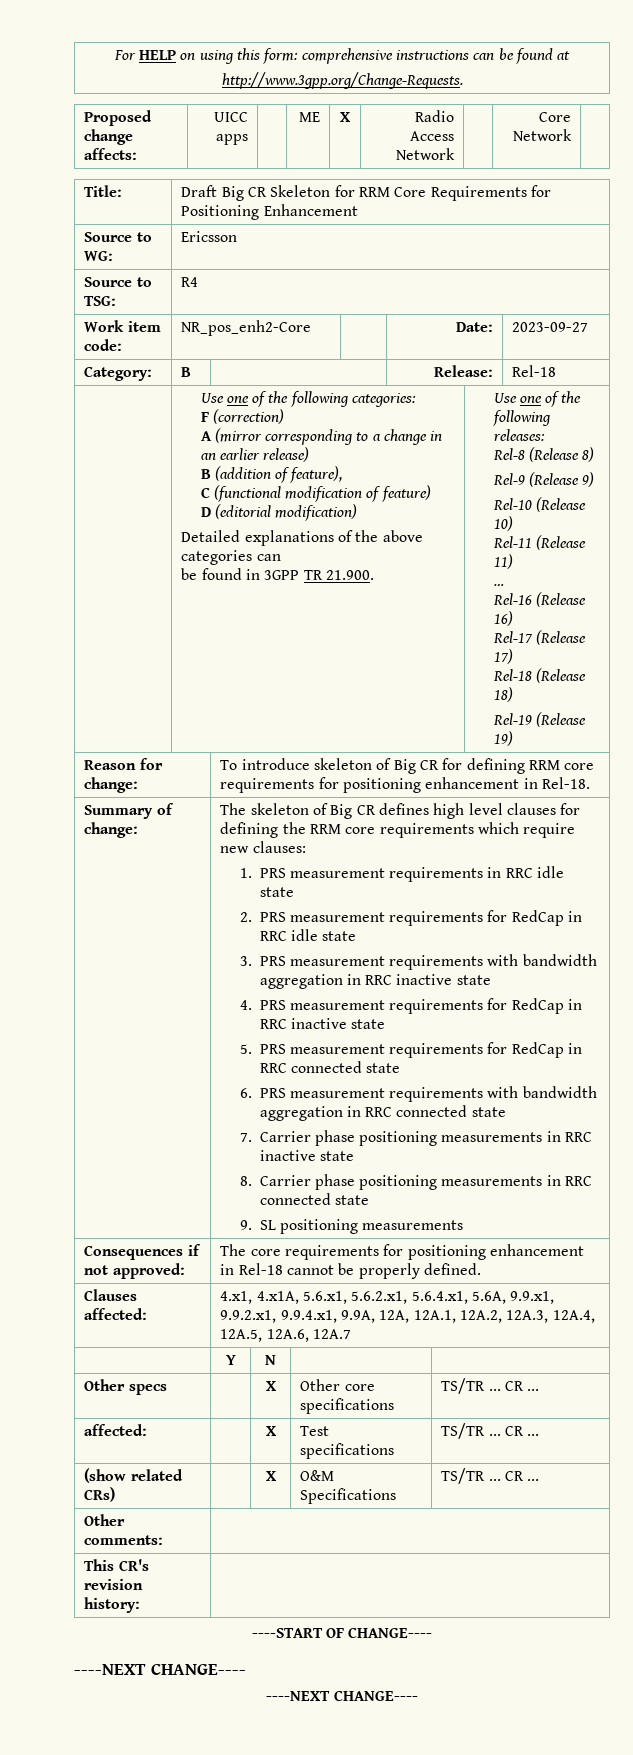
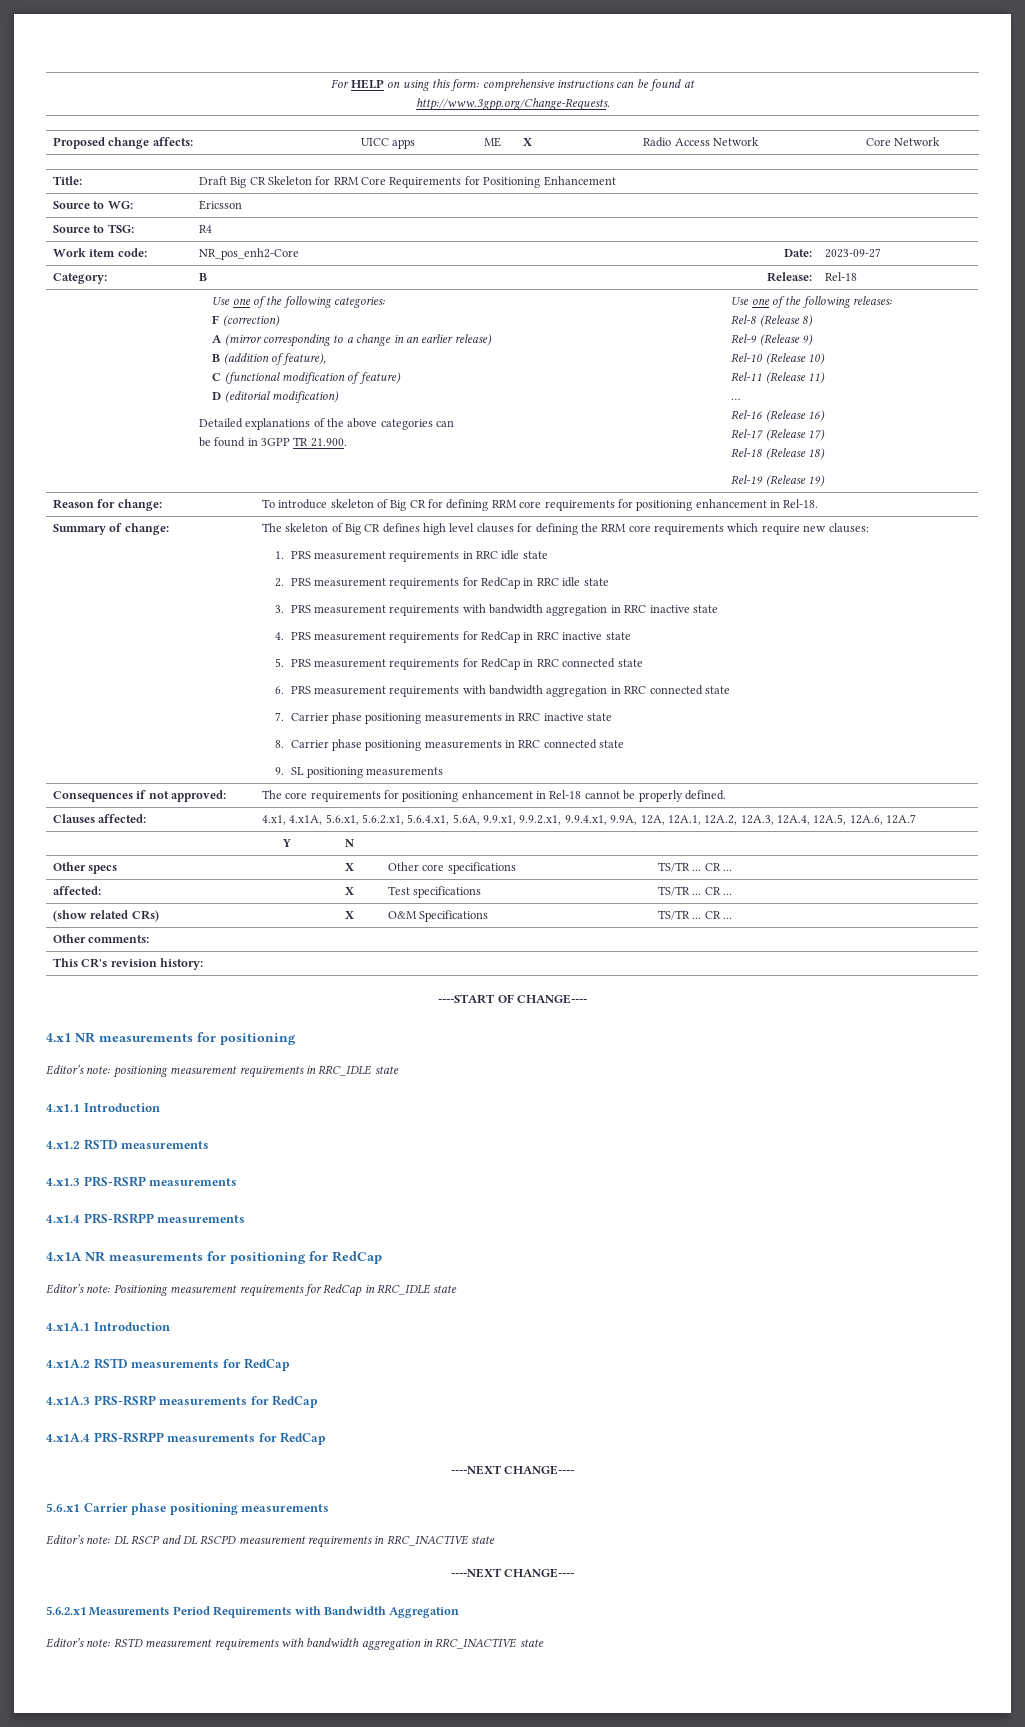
[74,1664,246,1675] [266,1690,418,1701] ----NEXT CHANGE---- // ----NEXT CHANGE---- -> [46,1032,296,1045] [46,1065,399,1078] [46,1103,160,1112] [46,1139,210,1150] [46,1176,238,1187] [46,1213,246,1224] [46,1251,382,1264] [46,1284,458,1297] [46,1322,170,1331] [46,1358,291,1371] [46,1395,319,1408] [46,1432,327,1445] [450,1465,575,1475] [46,1503,330,1515] [46,1535,496,1548] [450,1568,575,1578] [46,1606,460,1618] [46,1638,544,1651] 4.x1 NR measurements for positioning // Editor’s note: positioning measurement requirements in RRC_IDLE state // 4.x1.1 Introduction // 4.x1.2 RSTD measurements // 4.x1.3 PRS-RSRP measurements // 4.x1.4 PRS-RSRPP measurements // 4.x1A NR measurements for positioning for RedCap // Editor’s note: Positioning measurement requirements for RedCap in RRC_IDLE state // 4.x1A.1 Introduction // 4.x1A.2 RSTD measurements for RedCap // 4.x1A.3 PRS-RSRP measurements for RedCap // 4.x1A.4 PRS-RSRPP measurements for RedCap // ----NEXT CHANGE---- // 5.6.x1 Carrier phase positioning measurements // Editor’s note: DL RSCP and DL RSCPD measurement requirements in RRC_INACTIVE state // ----NEXT CHANGE---- // 5.6.2.x1 Measurements Period Requirements with Bandwidth Aggregation // Editor’s note: RSTD measurement requirements with bandwidth aggregation in RRC_INACTIVE state

